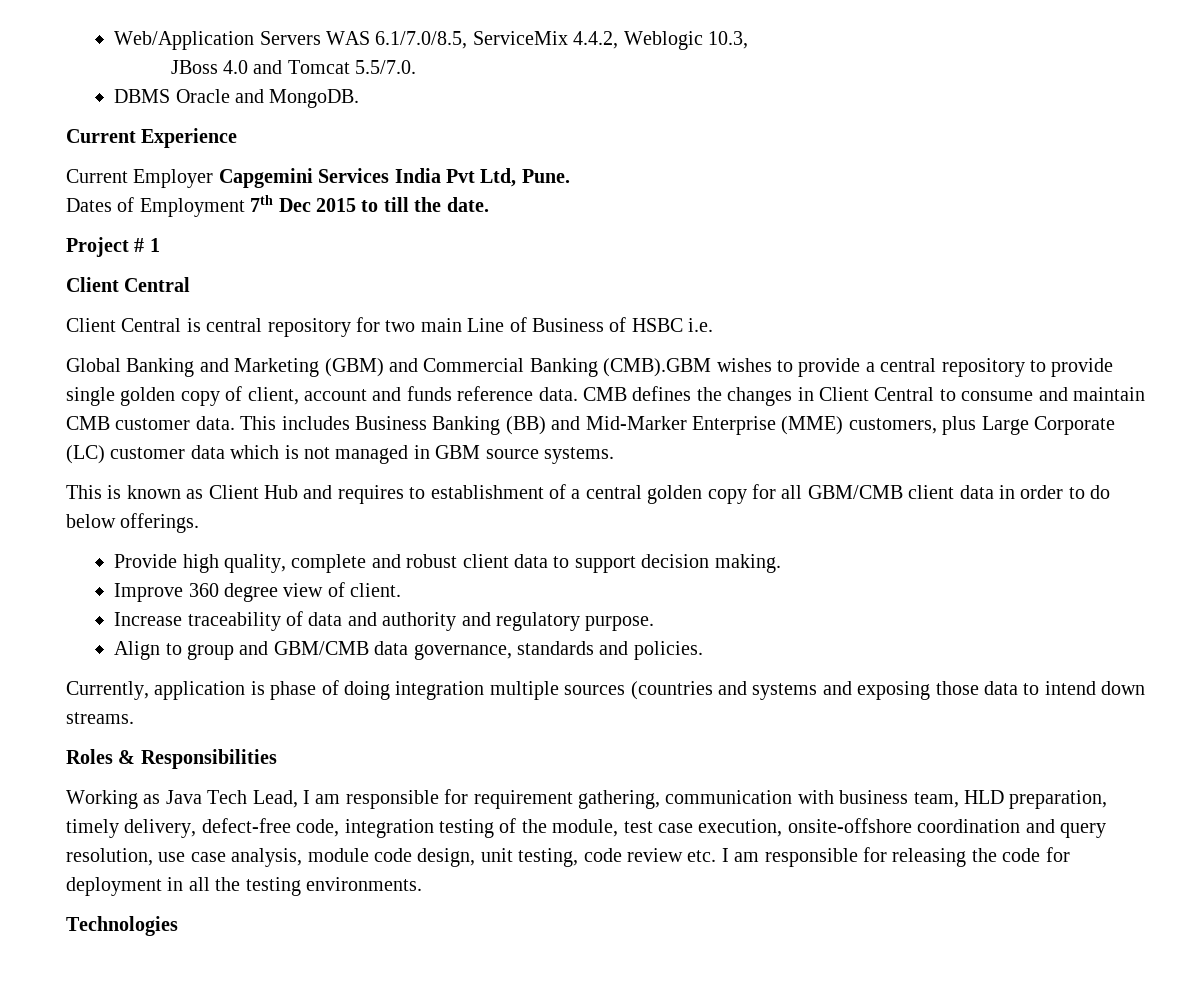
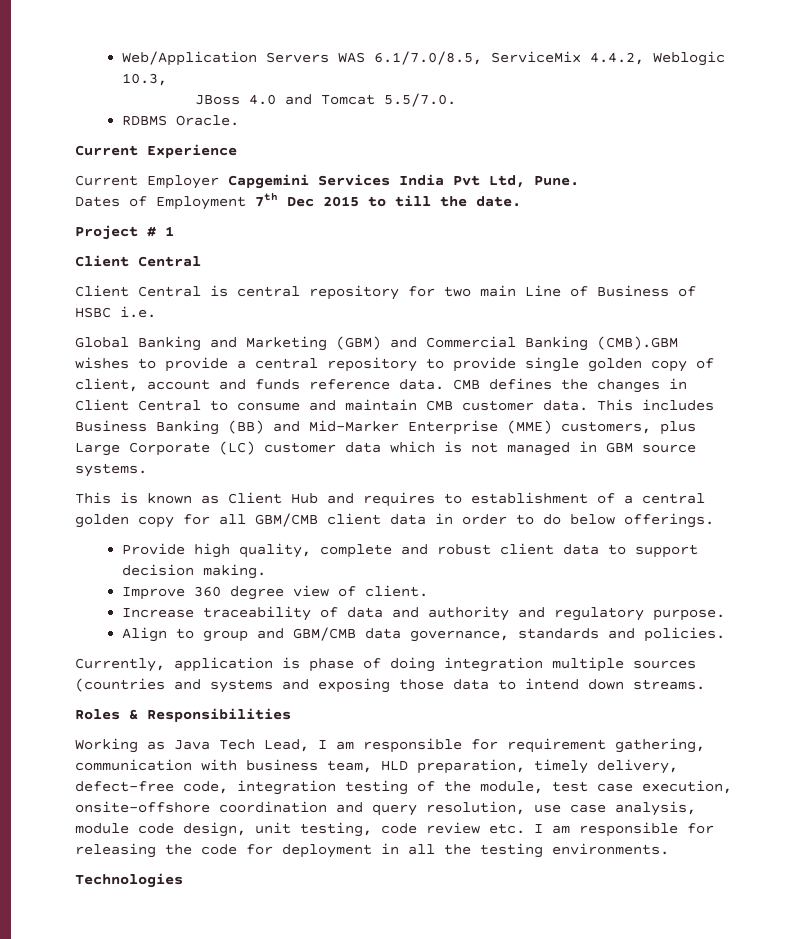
[114,89,360,108] DBMS Oracle and MongoDB. -> [121,115,239,126] RDBMS Oracle.

